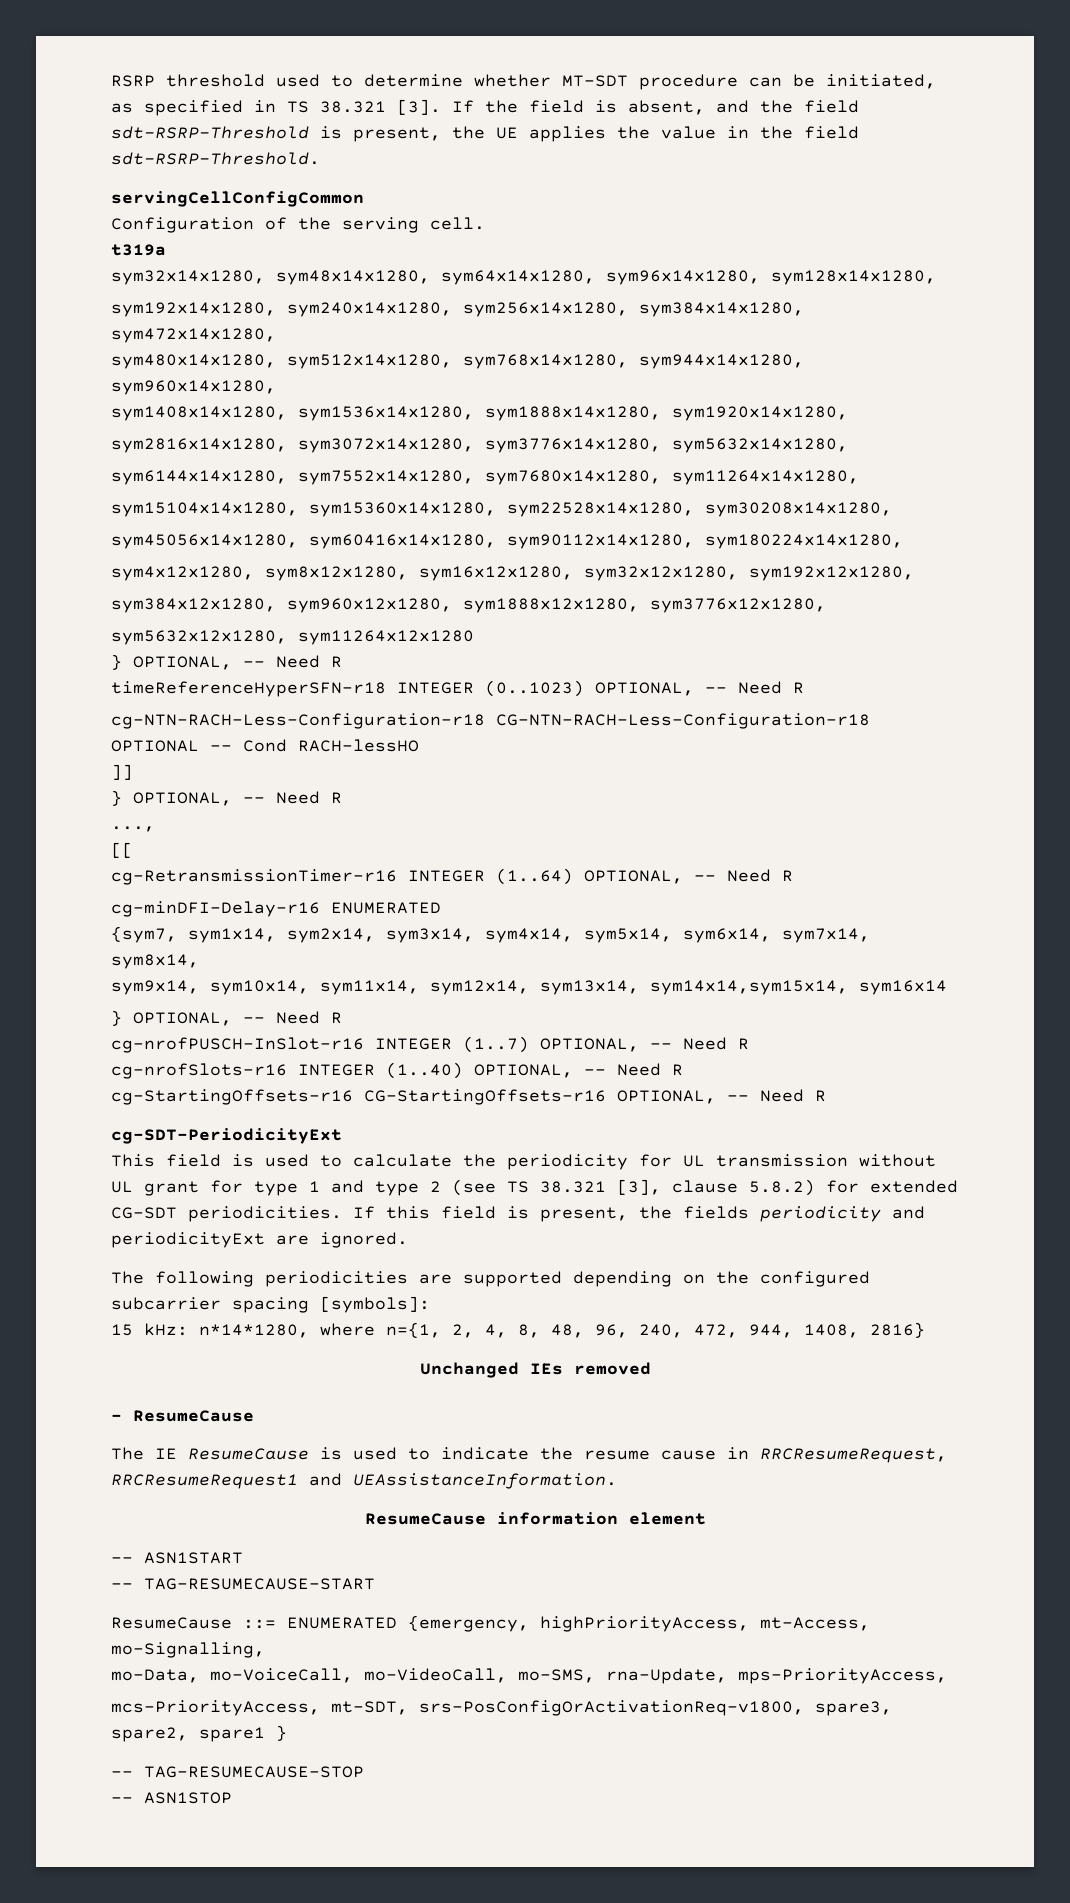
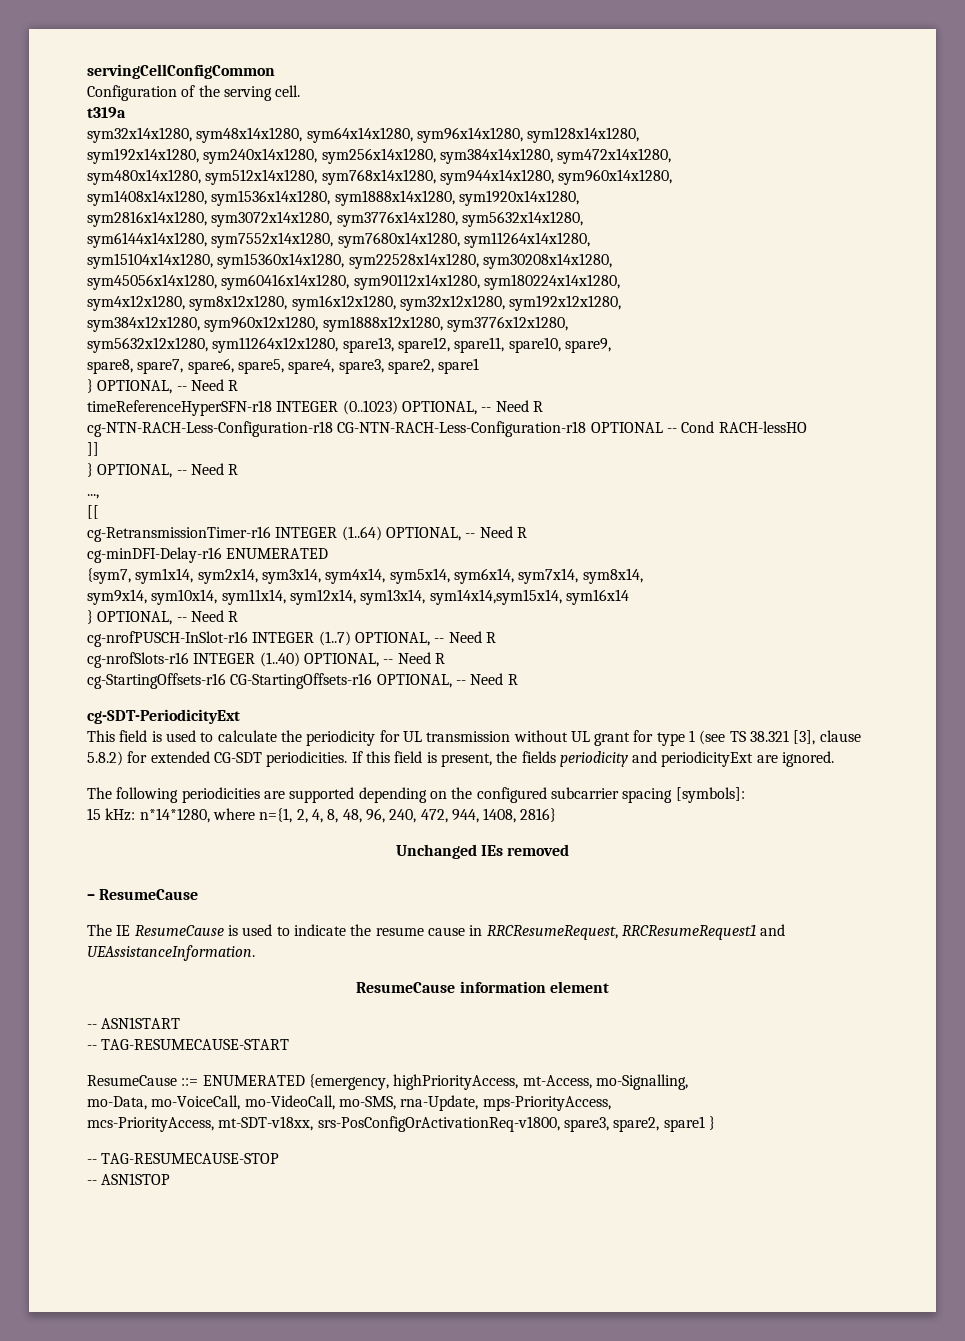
[111,74,936,90] [111,99,859,116] [111,126,859,142] [111,152,320,165] RSRP threshold used to determine whether MT-SDT procedure can be initiated, as specified in TS 38.321 [3]. If the field is absent, and the field sdt-RSRP-Threshold is present, the UE applies the value in the field sdt-RSRP-Threshold. // -> (87, 71) none
[298,630,474,645] sym11264x12x1280 -> [212,337,611,353] [87,358,480,374] sym11264x12x1280, spare13, spare12, spare11, spare10, spare9, // spare8, spare7, spare6, spare5, spare4, spare3, spare2, spare1
[331,1180,441,1196] and type 2 -> (696, 736) none
[331,1701,408,1715] mt-SDT, -> [218,1116,314,1131] mt-SDT-v18xx,

